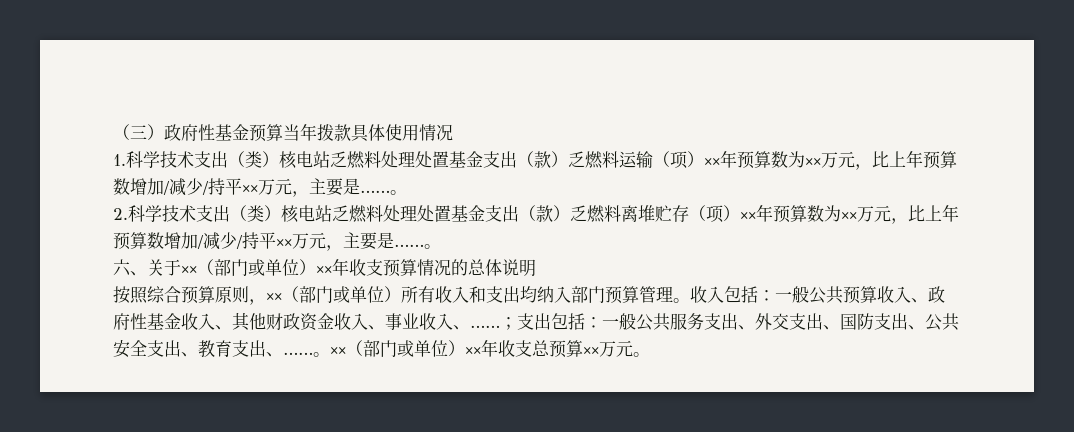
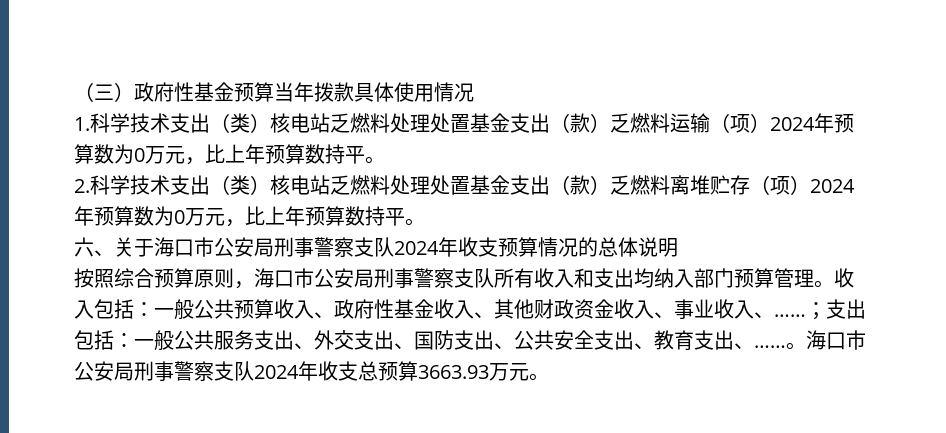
[704,150,957,170] [113,178,390,197] ××年预算数为××万元，比上年预算数增加/减少/持平××万元，主要是…… -> [770,113,854,133] [74,144,365,165] 2024年预算数为0万元，比上年预算数持平
[740,204,959,224] [113,232,441,251] [113,259,332,276] ××年预算数为××万元，比上年预算数增加/减少/持平××万元，主要是……。 // 六、关于××（部门或单位）×× -> [810,179,855,193] [74,206,425,227] [74,237,439,258] 2024年预算数为0万元，比上年预算数持平。 // 六、关于海口市公安局刑事警察支队2024
[266,286,401,303] ××（部门或单位） -> [254,268,494,289] 海口市公安局刑事警察支队
[330,340,481,357] ××（部门或单位）×× -> [806,330,866,350] [74,361,299,382] 海口市公安局刑事警察支队2024
[583,347,599,355] ×× -> [418,365,489,379] 3663.93

